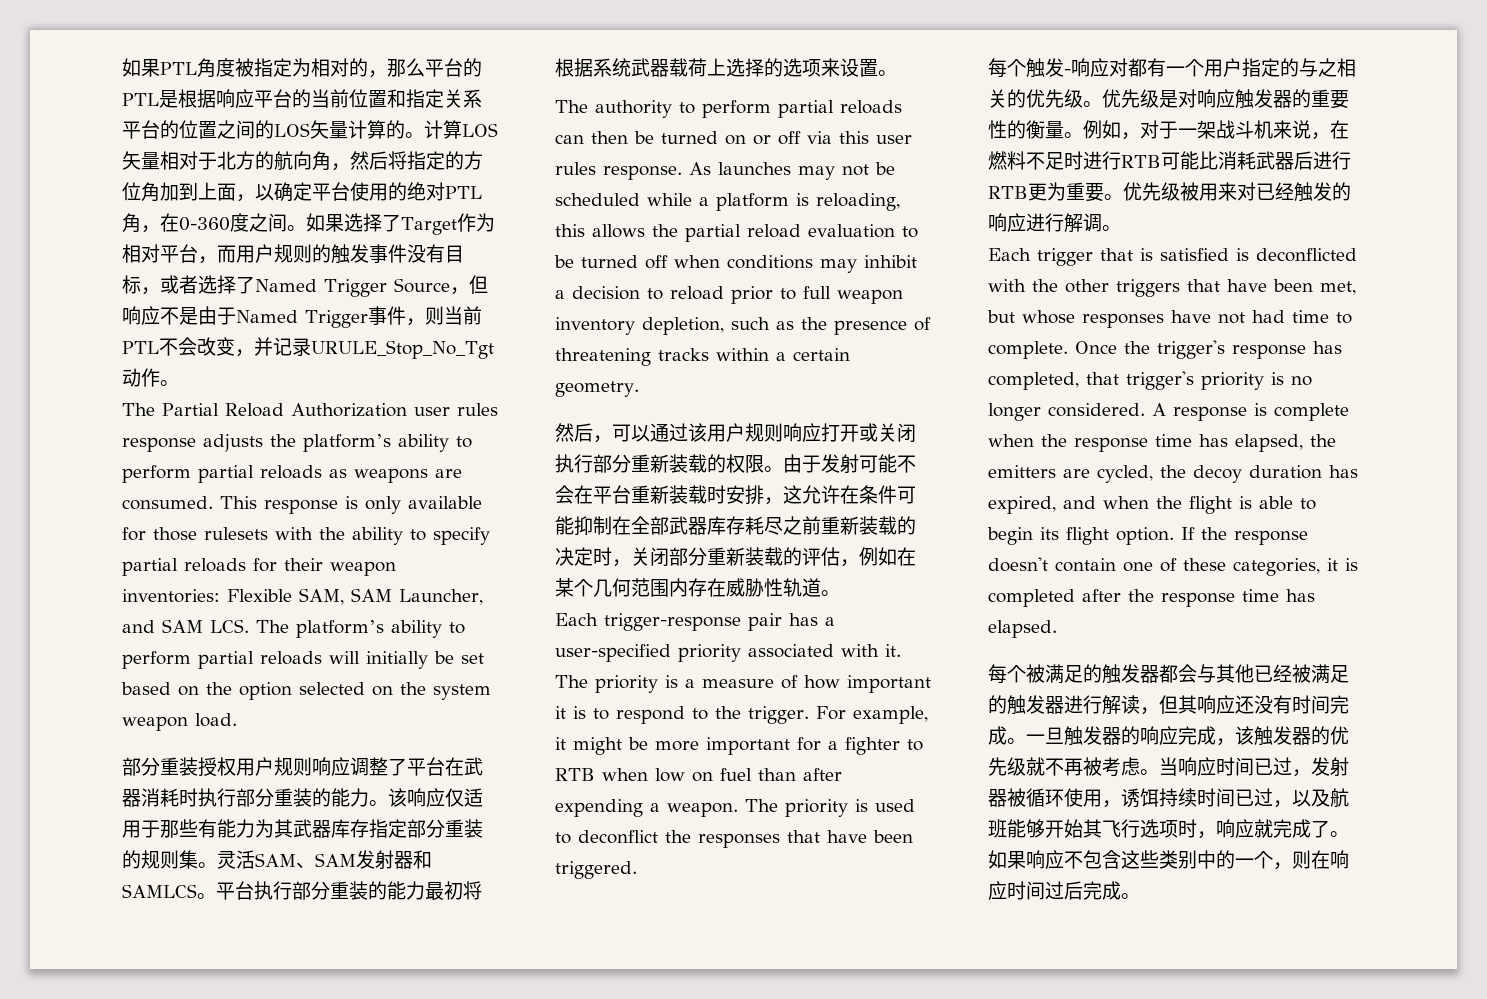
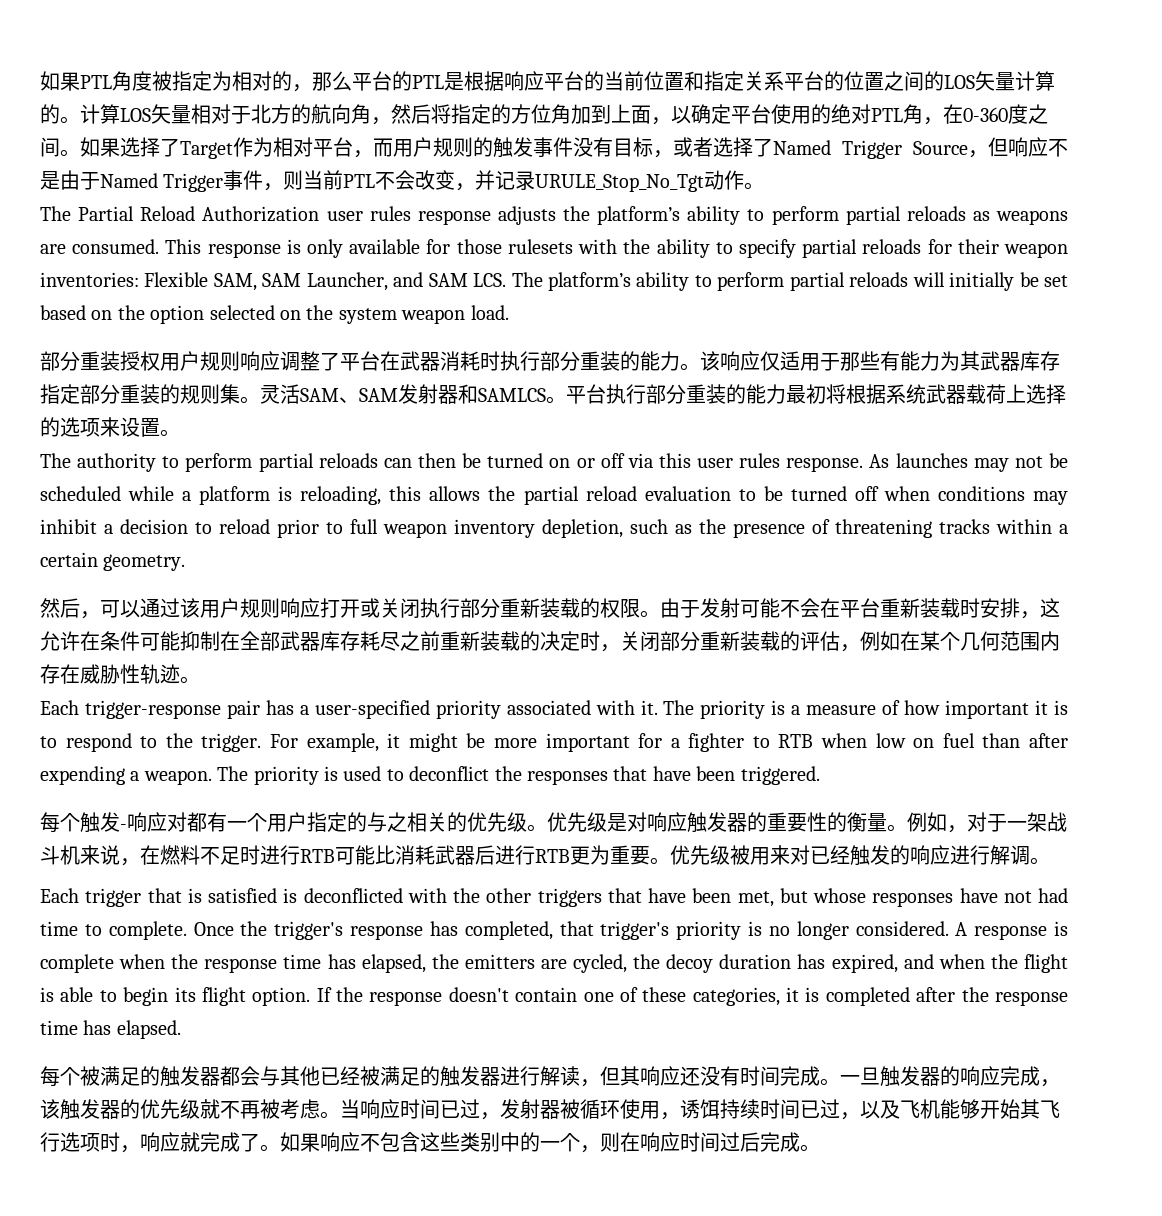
[802,578,821,597] 道 -> [160,664,180,684] 迹
[1330,788,1349,807] [988,819,1007,838] 航班 -> [900,1099,940,1119] 飞机

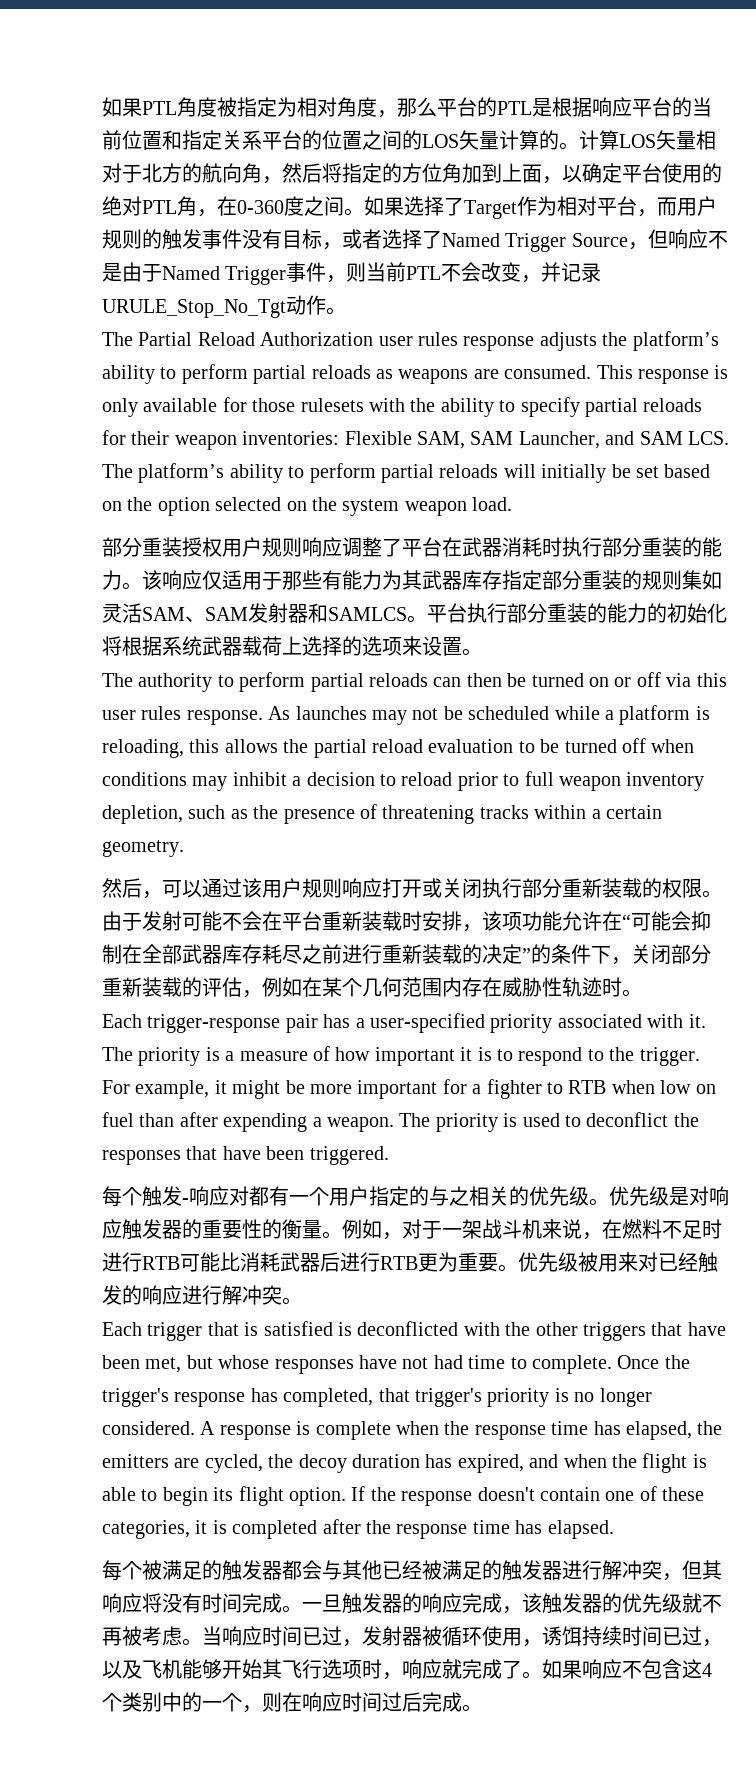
[272,71,292,91] 的 -> [337,97,377,117] 角度
[240,396,260,404] 。 -> [702,570,722,590] 如
[786,384,826,404] 最初 -> [647,603,727,623] 的初始化
[1040,598,1060,618] [40,631,180,651] 这允许在条件可能 -> [482,911,691,931] 该项功能允许在“可能会
(440, 641) none -> [342,944,382,964] 进行
[580,631,600,651] 时 -> [522,944,611,964] ”的条件下
(180, 674) none -> [602,977,622,997] 时
[1010,845,1030,865] 调 -> [242,1285,282,1305] 冲突
[560,1066,580,1086] 读 -> [622,1560,662,1580] 冲突
[680,1066,700,1086] 还 -> [142,1593,162,1613] 将
[440,1132,460,1151] 些 -> [702,1663,712,1677] [102,1693,122,1712] 4个

